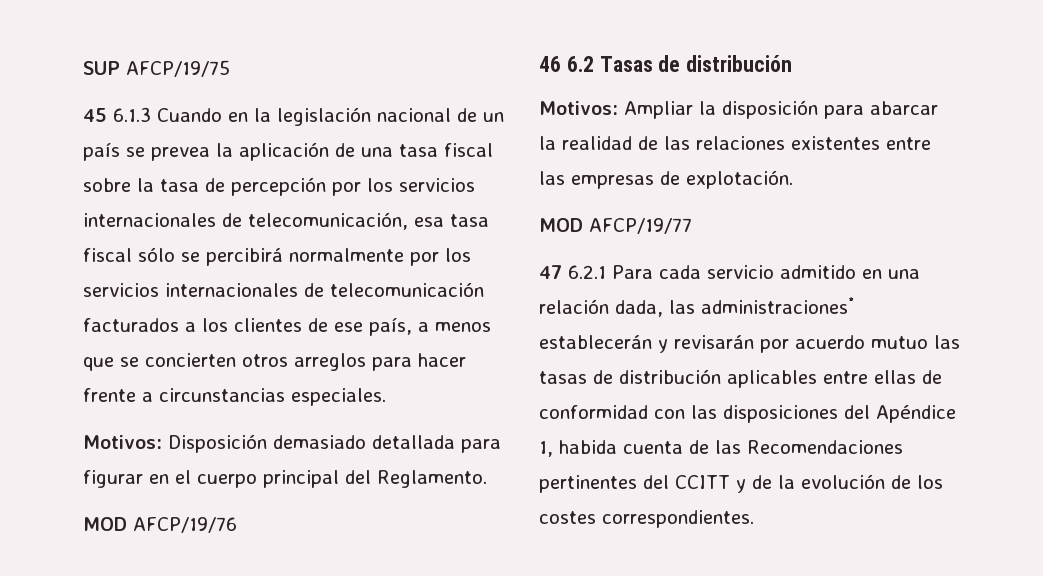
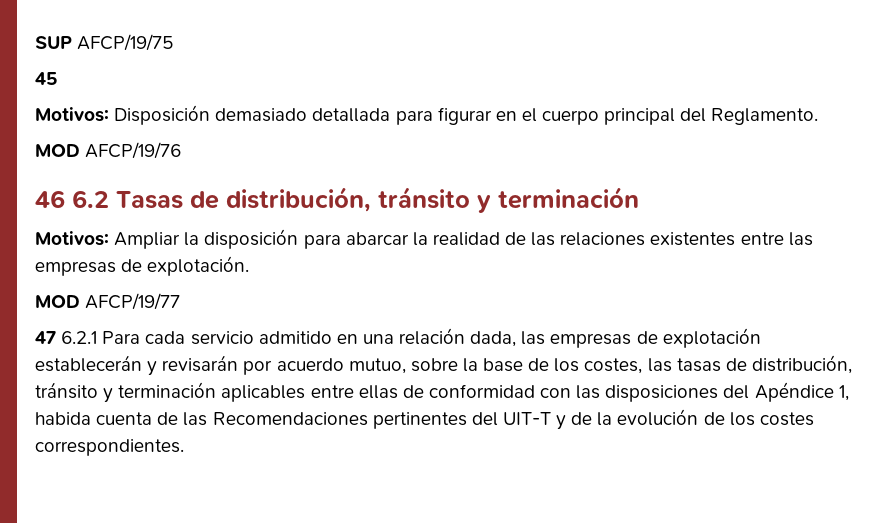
[113,107,504,126] [83,142,493,161] [83,177,475,196] [83,212,489,230] [83,247,471,266] [83,282,484,297] [83,317,491,336] [83,353,466,371] [83,388,386,406] 6.1.3 Cuando en la legislación nacional de un país se prevea la aplicación de una tasa fiscal sobre la tasa de percepción por los servicios internacionales de telecomunicación, esa tasa fiscal sólo se percibirá normalmente por los servicios internacionales de telecomunicación facturados a los clientes de ese país, a menos que se concierten otros arreglos para hacer frente a circunstancias especiales. -> (57, 78) none
[686,55,793,72] distribución -> [226,187,639,213] distribución, tránsito y terminación
[701,297,854,314] administraciones* -> [550,328,761,348] empresas de explotación
[871,335,960,349] [539,369,721,384] mutuo las tasas de distribución -> [348,355,852,374] [35,382,217,403] mutuo, sobre la base de los costes, las tasas de distribución, tránsito y terminación
[675,475,730,489] CCITT -> [502,412,551,425] UIT-T

